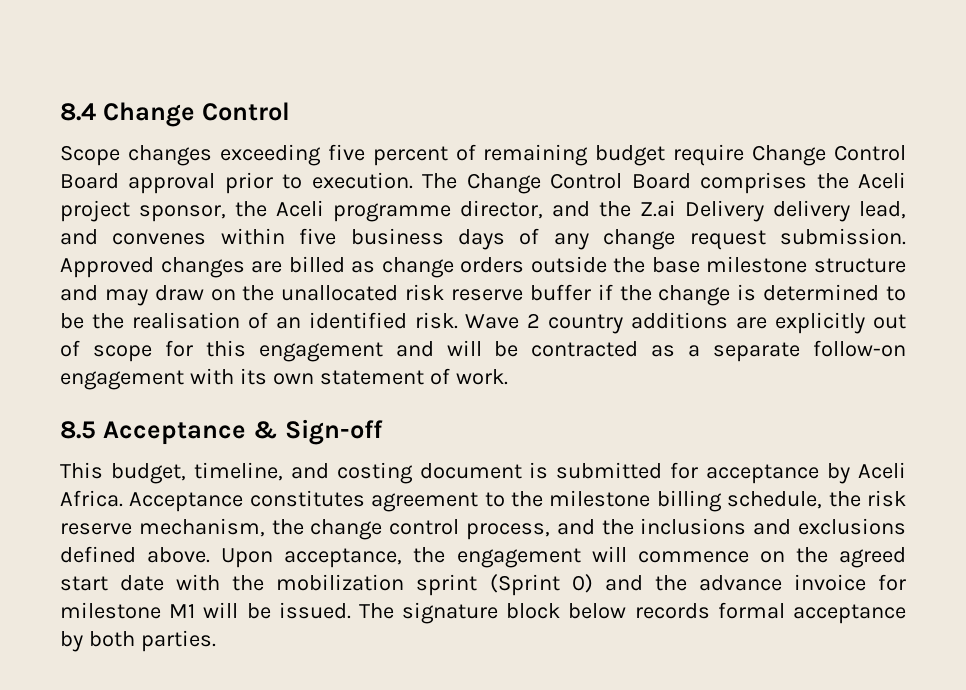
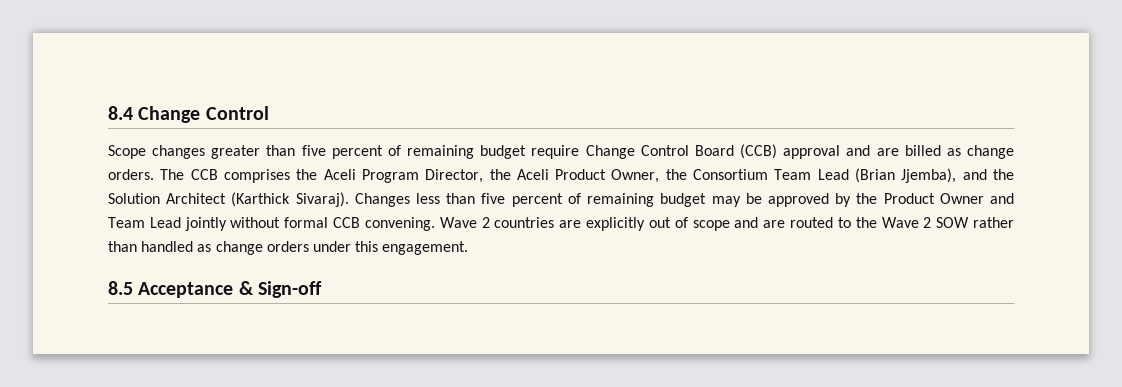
[219,144,321,166] exceeding -> [211,145,296,159] greater than
[128,172,906,194] [60,200,906,222] [60,228,906,250] [60,256,906,278] [60,284,907,306] [60,312,729,334] approval prior to execution. The Change Control Board comprises the Aceli project sponsor, the Aceli programme director, and the Z.ai Delivery delivery lead, and convenes within five business days of any change request submission. Approved changes are billed as change orders outside the base milestone structure and may draw on the unallocated risk reserve buffer if the change is determined to be the realisation of an identified risk. Wave 2 country additions -> [740,144,1014,159] [108,168,1014,183] [108,192,1015,207] [108,217,555,231] (CCB) approval and are billed as change orders. The CCB comprises the Aceli Program Director, the Aceli Product Owner, the Consortium Team Lead (Brian Jjemba), and the Solution Architect (Karthick Sivaraj). Changes less than five percent of remaining budget may be approved by the Product Owner and Team Lead jointly without formal CCB convening. Wave 2 countries
[164,340,906,362] [60,368,508,390] [60,419,383,445] [60,462,906,484] [60,490,906,512] [60,518,906,540] [60,546,907,568] [60,574,907,596] [60,602,906,624] [60,630,216,652] for this engagement and will be contracted as a separate follow-on engagement with its own statement of work. // 8.5 Acceptance & Sign-off // This budget, timeline, and costing document is submitted for acceptance by Aceli Africa. Acceptance constitutes agreement to the milestone billing schedule, the risk reserve mechanism, the change control process, and the inclusions and exclusions defined above. Upon acceptance, the engagement will commence on the agreed start date with the mobilization sprint (Sprint 0) and the advance invoice for milestone M1 will be issued. The signature block below records formal acceptance by both parties. -> [734,217,1015,228] [108,241,469,255] [108,281,322,298] and are routed to the Wave 2 SOW rather than handled as change orders under this engagement. // 8.5 Acceptance & Sign-off

